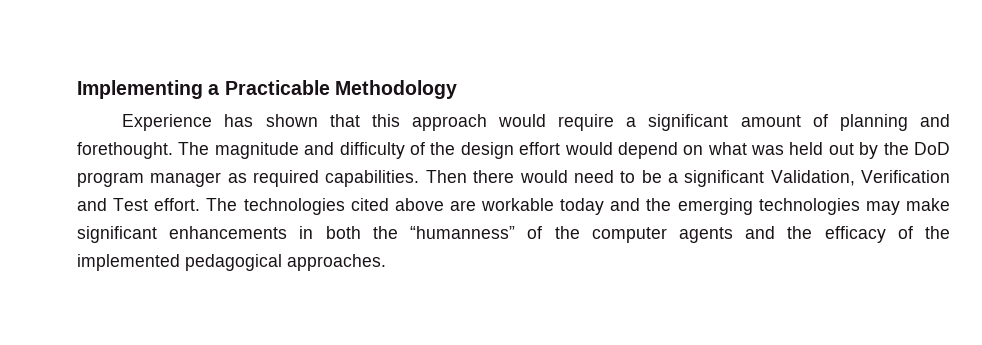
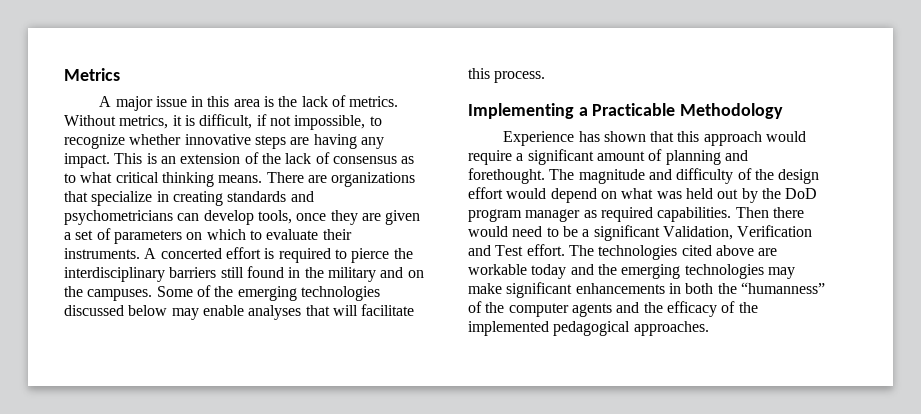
(77, 89) none -> [64,68,120,81] [99,95,399,111] [64,114,382,130] [64,134,384,149] [64,152,415,168] [64,172,416,187] [64,191,314,206] [64,210,421,225] [64,228,352,244] [64,247,413,263] [64,266,424,282] [64,285,380,301] [64,304,415,320] [468,68,546,83] Metrics // A major issue in this area is the lack of metrics. Without metrics, it is difficult, if not impossible, to recognize whether innovative steps are having any impact. This is an extension of the lack of consensus as to what critical thinking means. There are organizations that specialize in creating standards and psychometricians can develop tools, once they are given a set of parameters on which to evaluate their instruments. A concerted effort is required to pierce the interdisciplinary barriers still found in the military and on the campuses. Some of the emerging technologies discussed below may enable analyses that will facilitate this process. //

